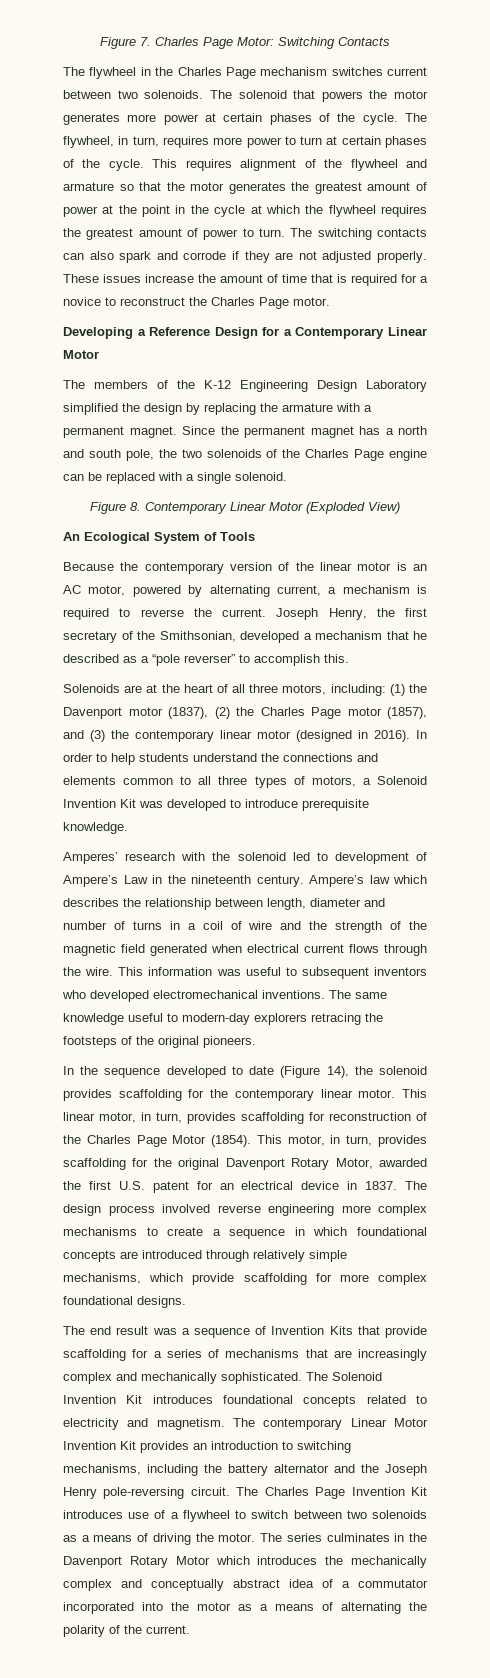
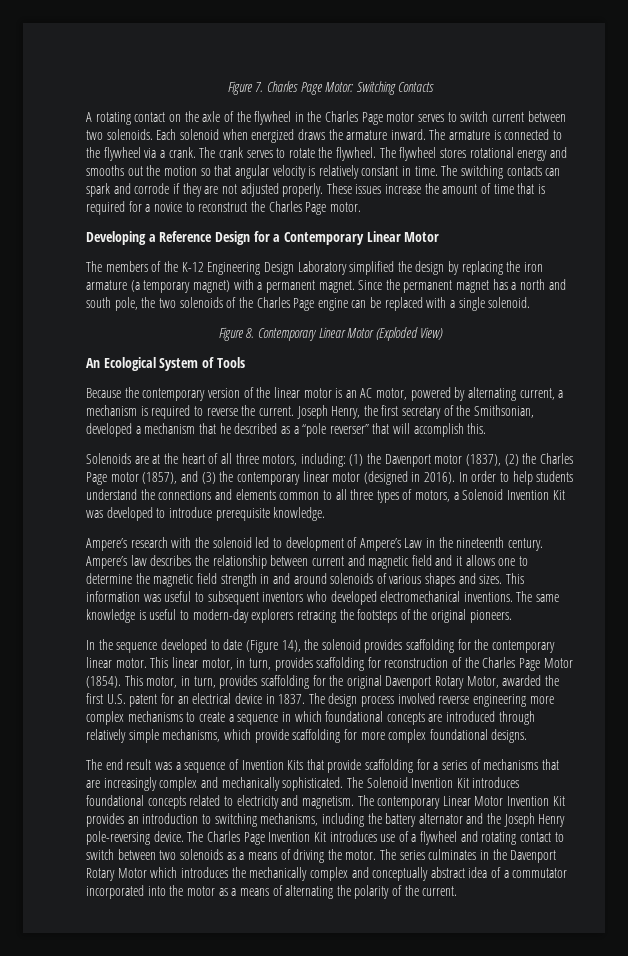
[63,67,85,76] The -> [86,111,251,125] A rotating contact on the axle of the
[260,67,427,76] [63,90,428,102] [63,113,427,125] [63,136,428,148] [63,159,428,171] [63,182,427,194] [63,205,428,217] [63,228,285,240] mechanism switches current between two solenoids. The solenoid that powers the motor generates more power at certain phases of the cycle. The flywheel, in turn, requires more power to turn at certain phases of the cycle. This requires alignment of the flywheel and armature so that the motor generates the greatest amount of power at the point in the cycle at which the flywheel requires the greatest amount of power to turn. -> [386,111,566,122] [86,129,563,143] [86,147,567,161] [86,165,438,179] motor serves to switch current between two solenoids. Each solenoid when energized draws the armature inward. The armature is connected to the flywheel via a crank. The crank serves to rotate the flywheel. The flywheel stores rotational energy and smooths out the motion so that angular velocity is relatively constant in time.
[89,251,114,260] also -> (561, 172) none
[282,403,333,412] armature -> [524,262,544,272] [86,280,230,293] iron armature (a temporary magnet)
[239,654,250,663] to -> [372,423,411,434] that will
[63,852,118,864] Amperes’ -> [86,538,127,551] Ampere’s
[393,875,427,884] which -> (147, 560) none
[267,898,385,910] [63,921,428,933] [63,944,427,956] [63,967,114,976] length, diameter and number of turns in a coil of wire and the strength of the magnetic field generated when electrical current flows through the wire. -> [311,555,529,569] [86,573,503,587] current and magnetic field and it allows one to determine the magnetic field strength in and around solenoids of various shapes and sizes.
(124, 1019) none -> [138,610,146,620] is
[190,1487,230,1496] circuit. -> [153,831,184,842] device.
(230, 1516) none -> [460,831,552,845] and rotating contact

